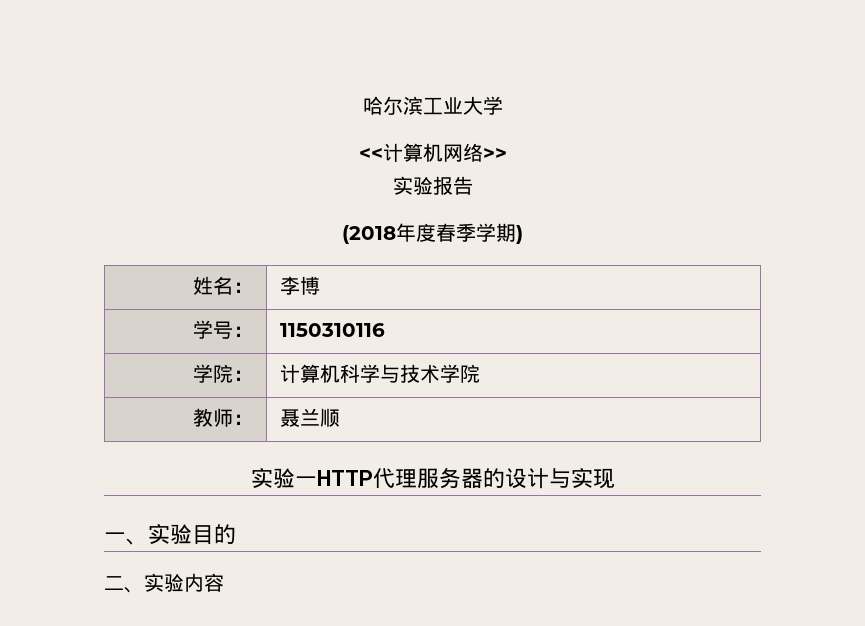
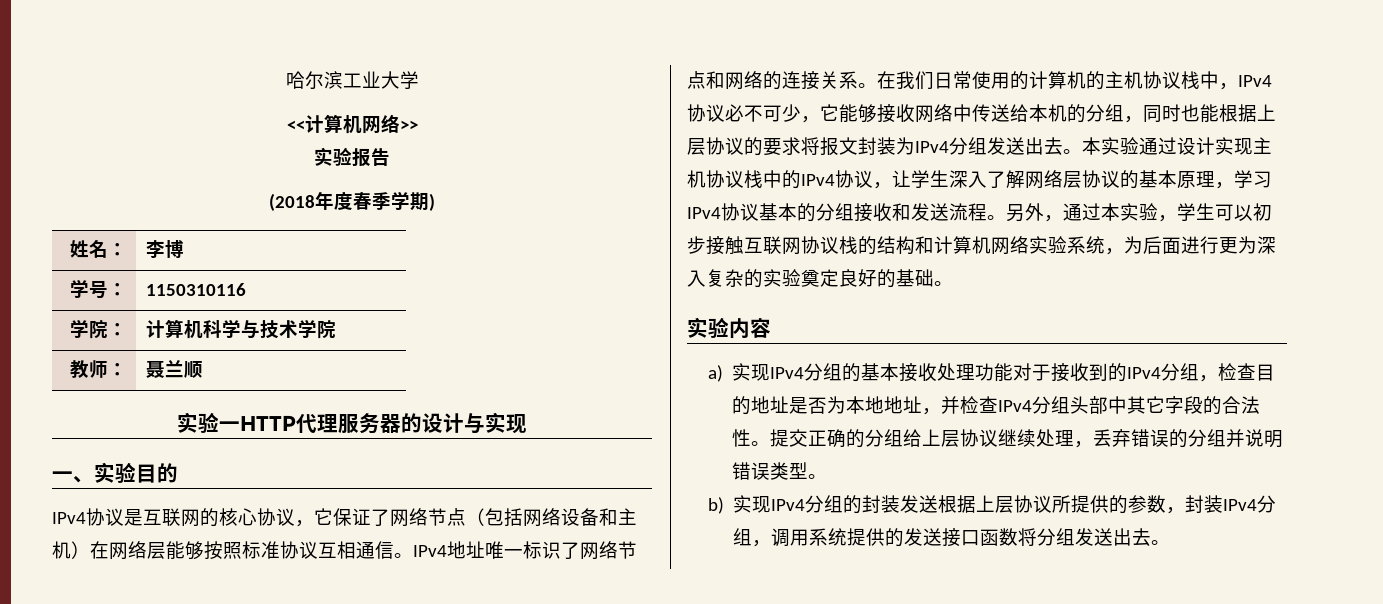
[104,573,224,593] 二、实验内容 -> [52,508,637,527] [52,541,637,560] [687,71,1272,90] [687,104,1276,123] [687,137,1272,156] [687,170,1272,189] [687,203,1272,222] [687,236,1276,255] [687,269,953,288] [687,317,771,339] [707,363,1276,382] [732,396,1261,415] [732,429,1284,448] [732,462,828,480] [707,495,1277,514] [733,528,1171,547] IPv4协议是互联网的核心协议，它保证了网络节点（包括网络设备和主机）在网络层能够按照标准协议互相通信。IPv4地址唯一标识了网络节点和网络的连接关系。在我们日常使用的计算机的主机协议栈中，IPv4协议必不可少，它能够接收网络中传送给本机的分组，同时也能根据上层协议的要求将报文封装为IPv4分组发送出去。本实验通过设计实现主机协议栈中的IPv4协议，让学生深入了解网络层协议的基本原理，学习IPv4协议基本的分组接收和发送流程。另外，通过本实验，学生可以初步接触互联网协议栈的结构和计算机网络实验系统，为后面进行更为深入复杂的实验奠定良好的基础。 // 实验内容 // a)实现IPv4分组的基本接收处理功能对于接收到的IPv4分组，检查目的地址是否为本地地址，并检查IPv4分组头部中其它字段的合法性。提交正确的分组给上层协议继续处理，丢弃错误的分组并说明错误类型。 // b)实现IPv4分组的封装发送根据上层协议所提供的参数，封装IPv4分组，调用系统提供的发送接口函数将分组发送出去。

